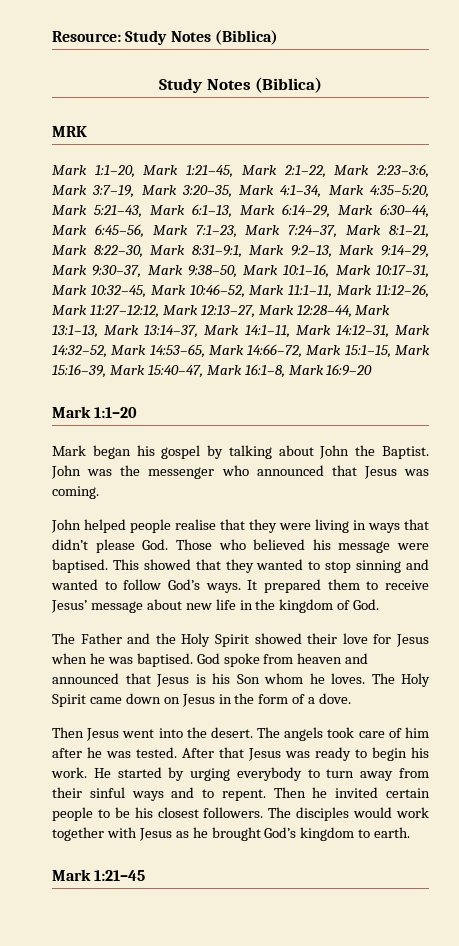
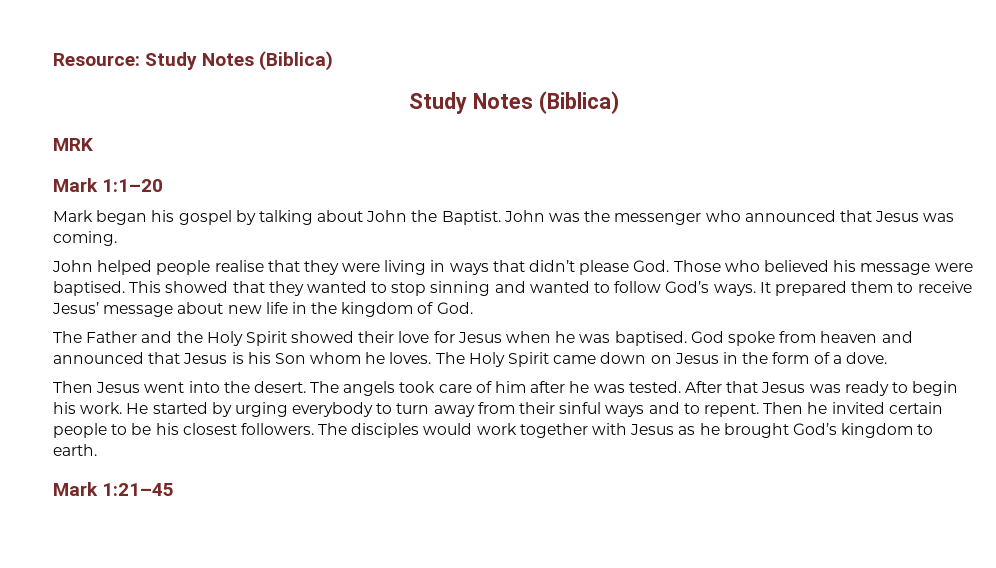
[52,164,430,178] [52,185,429,198] [52,204,429,218] [52,224,430,238] [52,245,429,258] [52,264,429,278] [52,284,430,298] [52,305,391,318] [52,325,430,338] [52,344,430,358] [52,364,373,378] // Mark 1:1–20, Mark 1:21–45, Mark 2:1–22, Mark 2:23–3:6, Mark 3:7–19, Mark 3:20–35, Mark 4:1–34, Mark 4:35–5:20, Mark 5:21–43, Mark 6:1–13, Mark 6:14–29, Mark 6:30–44, Mark 6:45–56, Mark 7:1–23, Mark 7:24–37, Mark 8:1–21, Mark 8:22–30, Mark 8:31–9:1, Mark 9:2–13, Mark 9:14–29, Mark 9:30–37, Mark 9:38–50, Mark 10:1–16, Mark 10:17–31, Mark 10:32–45, Mark 10:46–52, Mark 11:1–11, Mark 11:12–26, Mark 11:27–12:12, Mark 12:13–27, Mark 12:28–44, Mark 13:1–13, Mark 13:14–37, Mark 14:1–11, Mark 14:12–31, Mark 14:32–52, Mark 14:53–65, Mark 14:66–72, Mark 15:1–15, Mark 15:16–39, Mark 15:40–47, Mark 16:1–8, Mark 16:9–20 -> (93, 144) none

